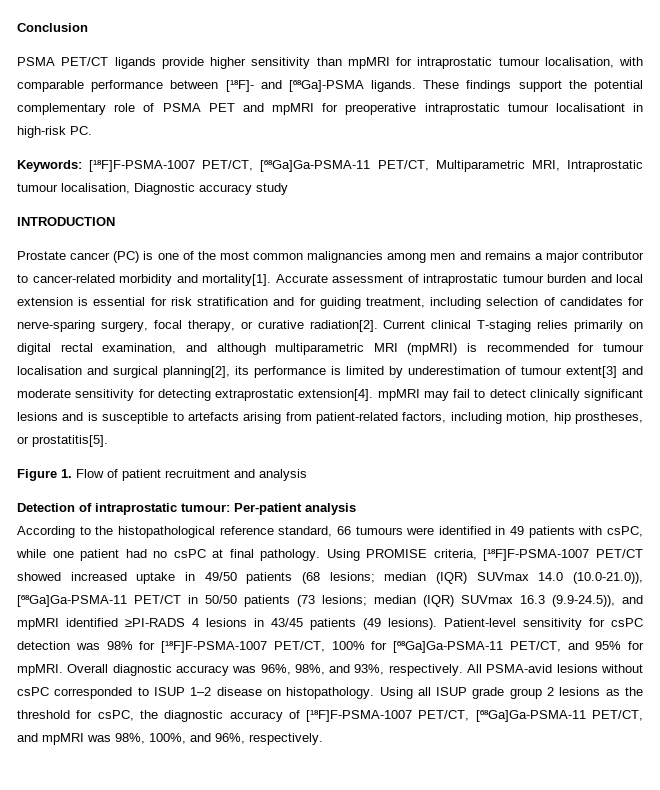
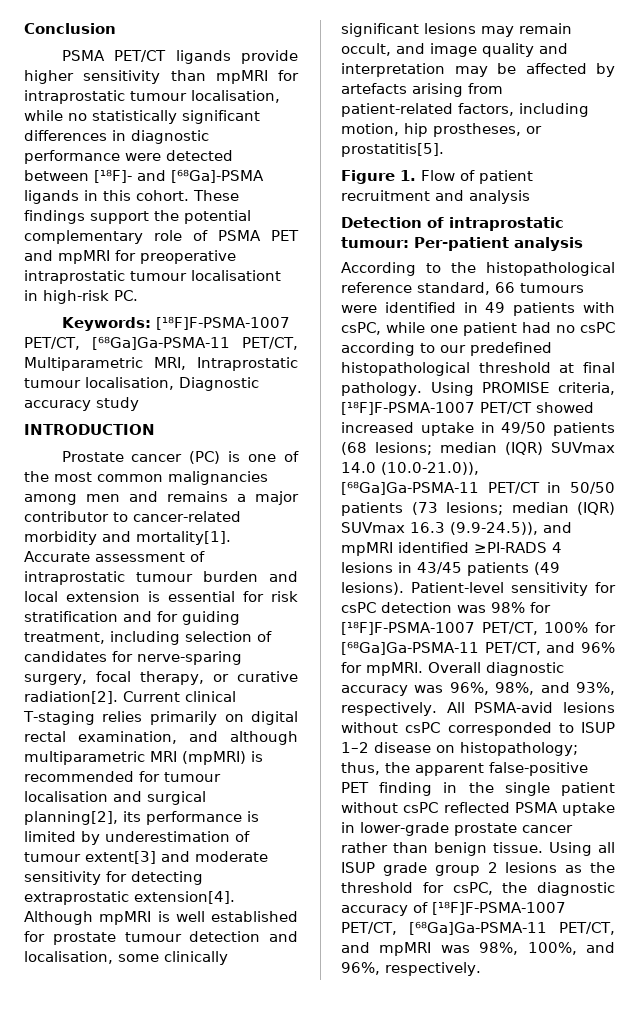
[619,57,643,66] [17,80,417,92] with comparable performance between [¹⁸F]- and [⁶⁸Ga]-PSMA ligands. -> [24,110,260,124] [24,130,209,144] [24,150,233,164] [24,169,264,183] [24,190,189,204] while no statistically significant differences in diagnostic performance were detected between [¹⁸F]- and [⁶⁸Ga]-PSMA ligands in this cohort.
[377,389,643,401] [17,412,184,424] mpMRI may fail to detect clinically significant lesions and is susceptible to -> [24,911,298,925] [24,931,298,945] [24,951,228,965] [341,23,572,37] [341,43,568,57] [341,63,615,77] Although mpMRI is well established for prostate tumour detection and localisation, some clinically significant lesions may remain occult, and image quality and interpretation may be affected by
(206, 553) none -> [341,342,552,356] [341,362,551,376] according to our predefined histopathological threshold
[595,641,622,650] 95% -> [581,642,615,653] 96%
[286,687,375,699] histopathology. -> [460,742,578,756] [341,762,588,776] [341,782,615,796] [341,802,615,816] [341,822,573,836] [341,842,543,856] histopathology; thus, the apparent false-positive PET finding in the single patient without csPC reflected PSMA uptake in lower-grade prostate cancer rather than benign tissue.

